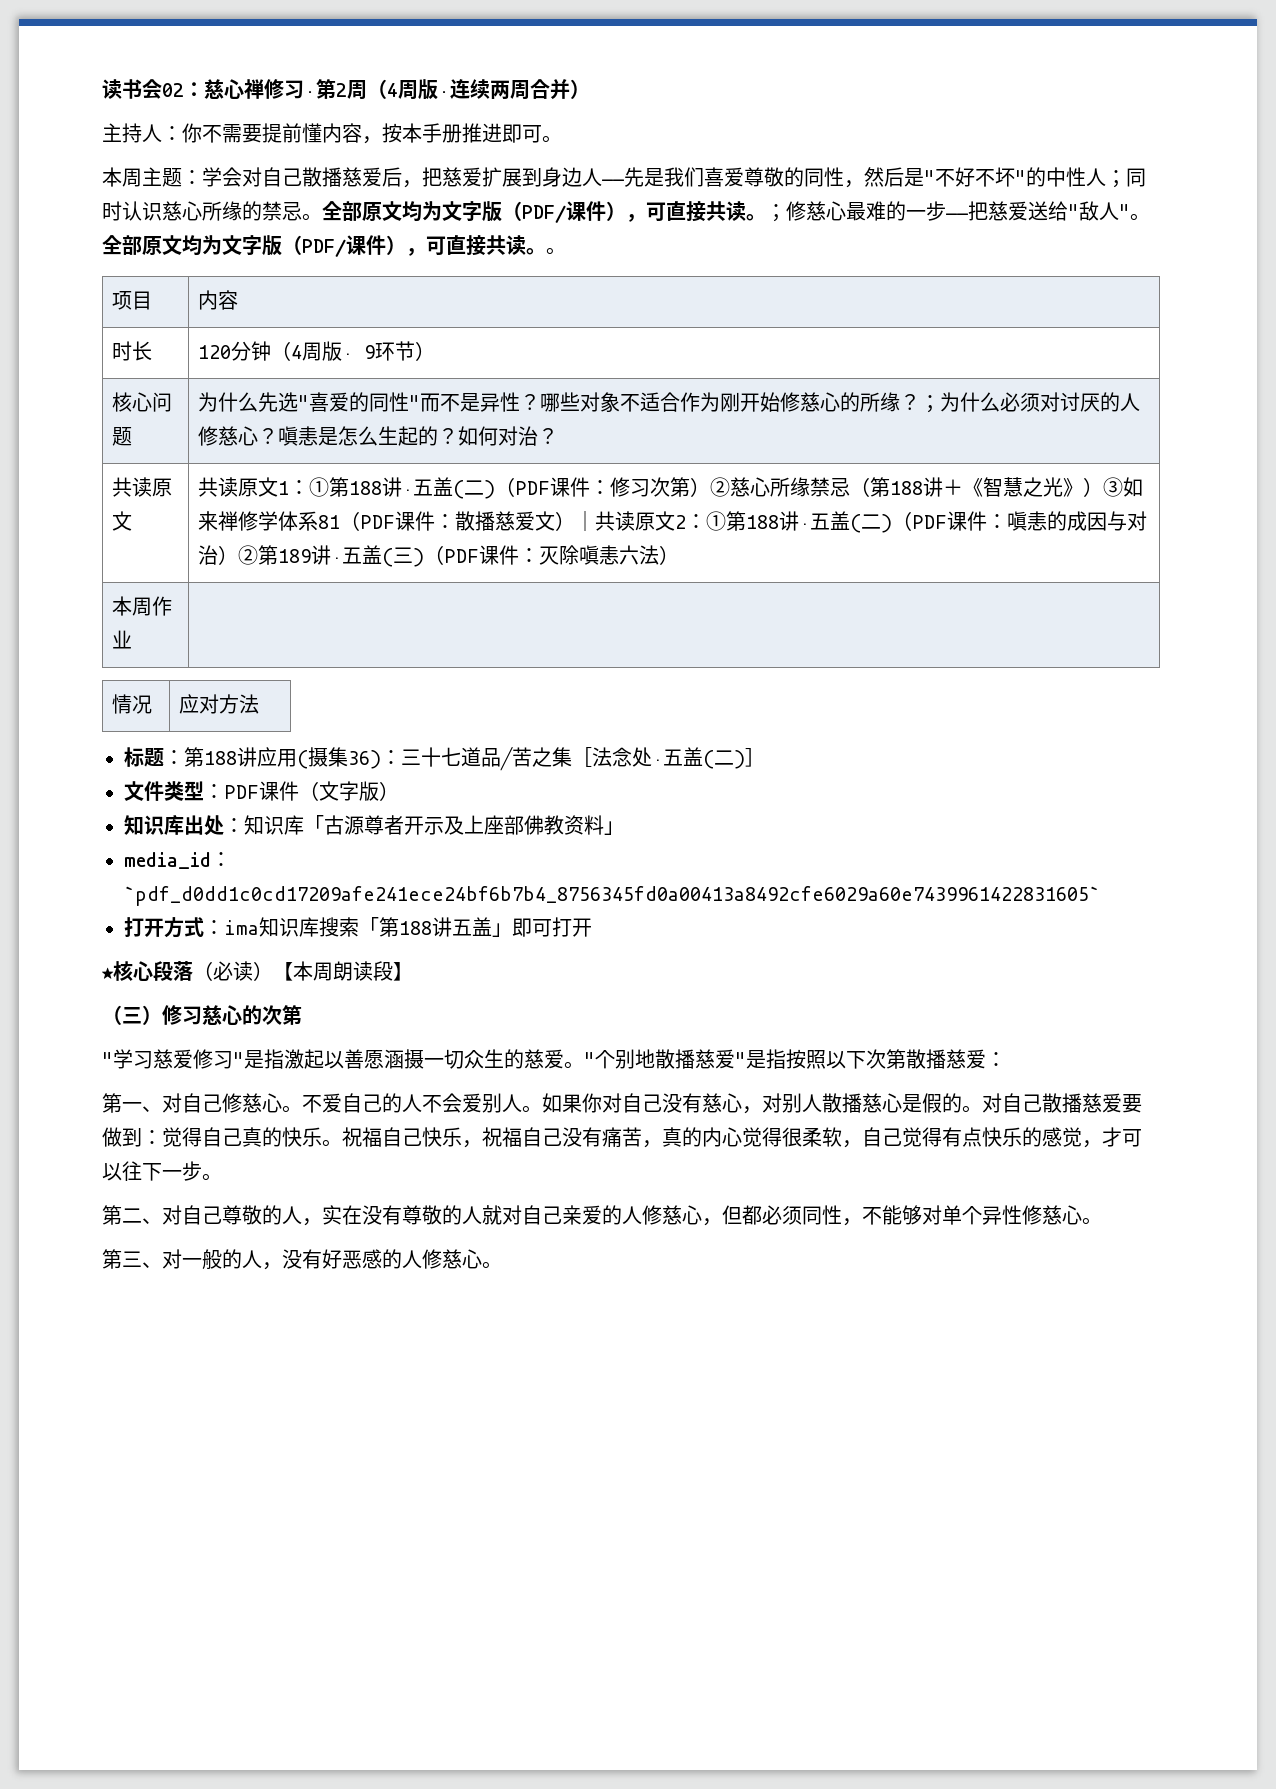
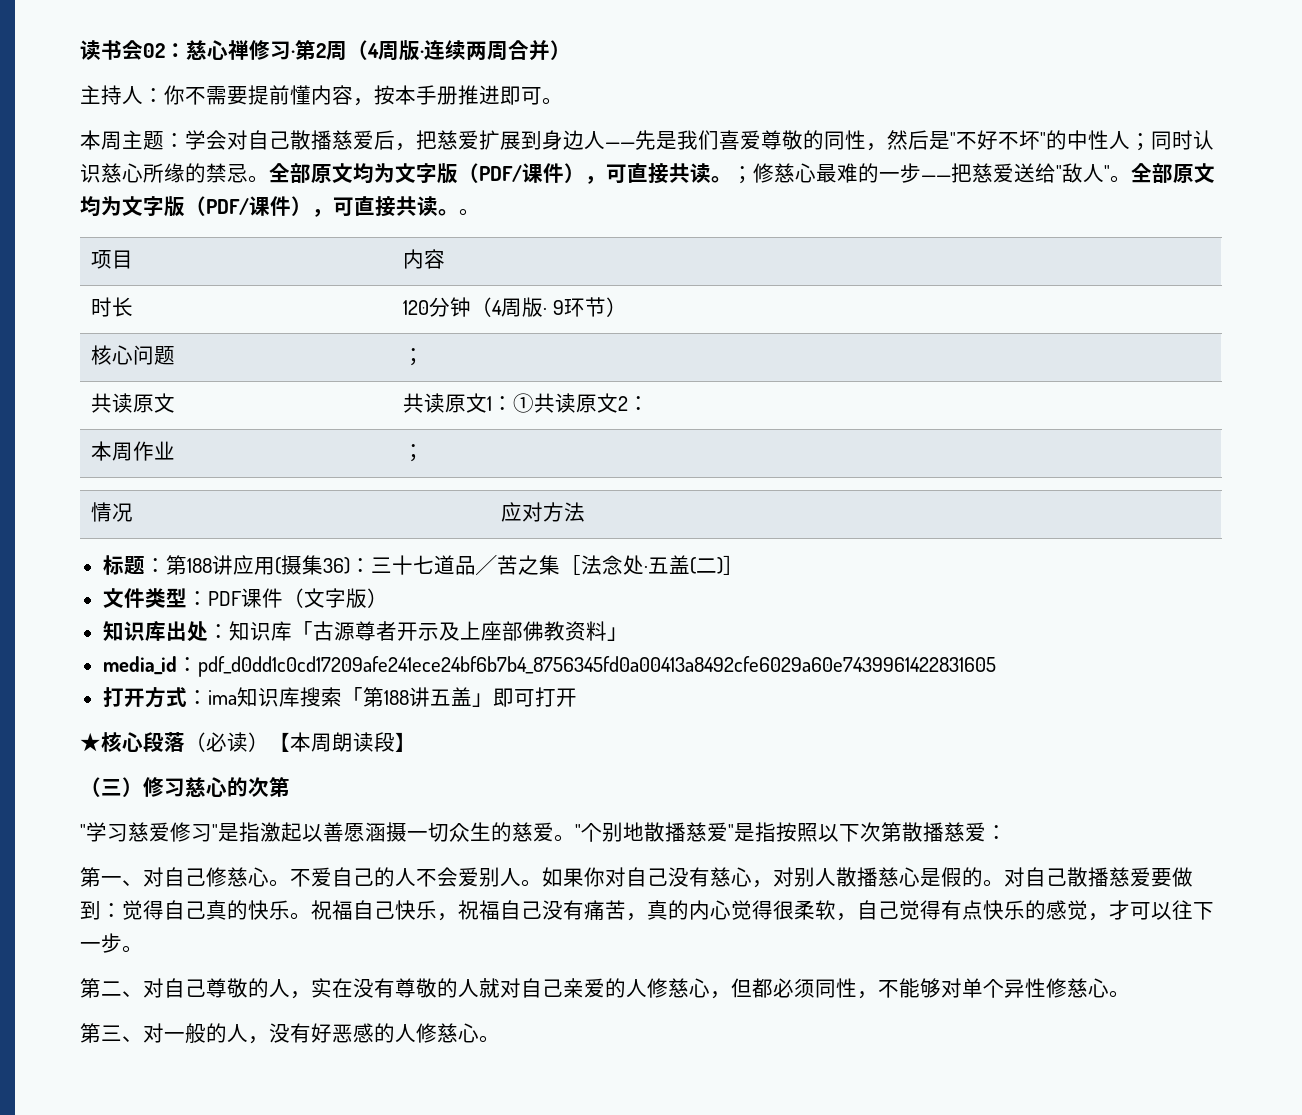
[197,392,1140,413] [197,426,558,446] 为什么先选"喜爱的同性"而不是异性？哪些对象不适合作为刚开始修慈心的所缘？；为什么必须对讨厌的人修慈心？嗔恚是怎么生起的？如何对治？ -> [403,348,425,366] ；
[328,477,1143,499] [197,511,1147,533] [197,545,679,567] 第188讲·五盖(二)（PDF课件：修习次第）②慈心所缘禁忌（第188讲＋《智慧之光》）③如来禅修学体系81（PDF课件：散播慈爱文）｜共读原文2：①第188讲·五盖(二)（PDF课件：嗔恚的成因与对治）②第189讲·五盖(三)（PDF课件：灭除嗔恚六法） -> [534,393,650,413] 共读原文2：
(132, 639) none -> [403,444,425,462] ；
[124,886,1100,906] `pdf_d0dd1c0cd17209afe241ece24bf6b7b4_8756345fd0a00413a8492cfe6029a60e7439961422831605` -> [197,656,996,677] pdf_d0dd1c0cd17209afe241ece24bf6b7b4_8756345fd0a00413a8492cfe6029a60e7439961422831605

